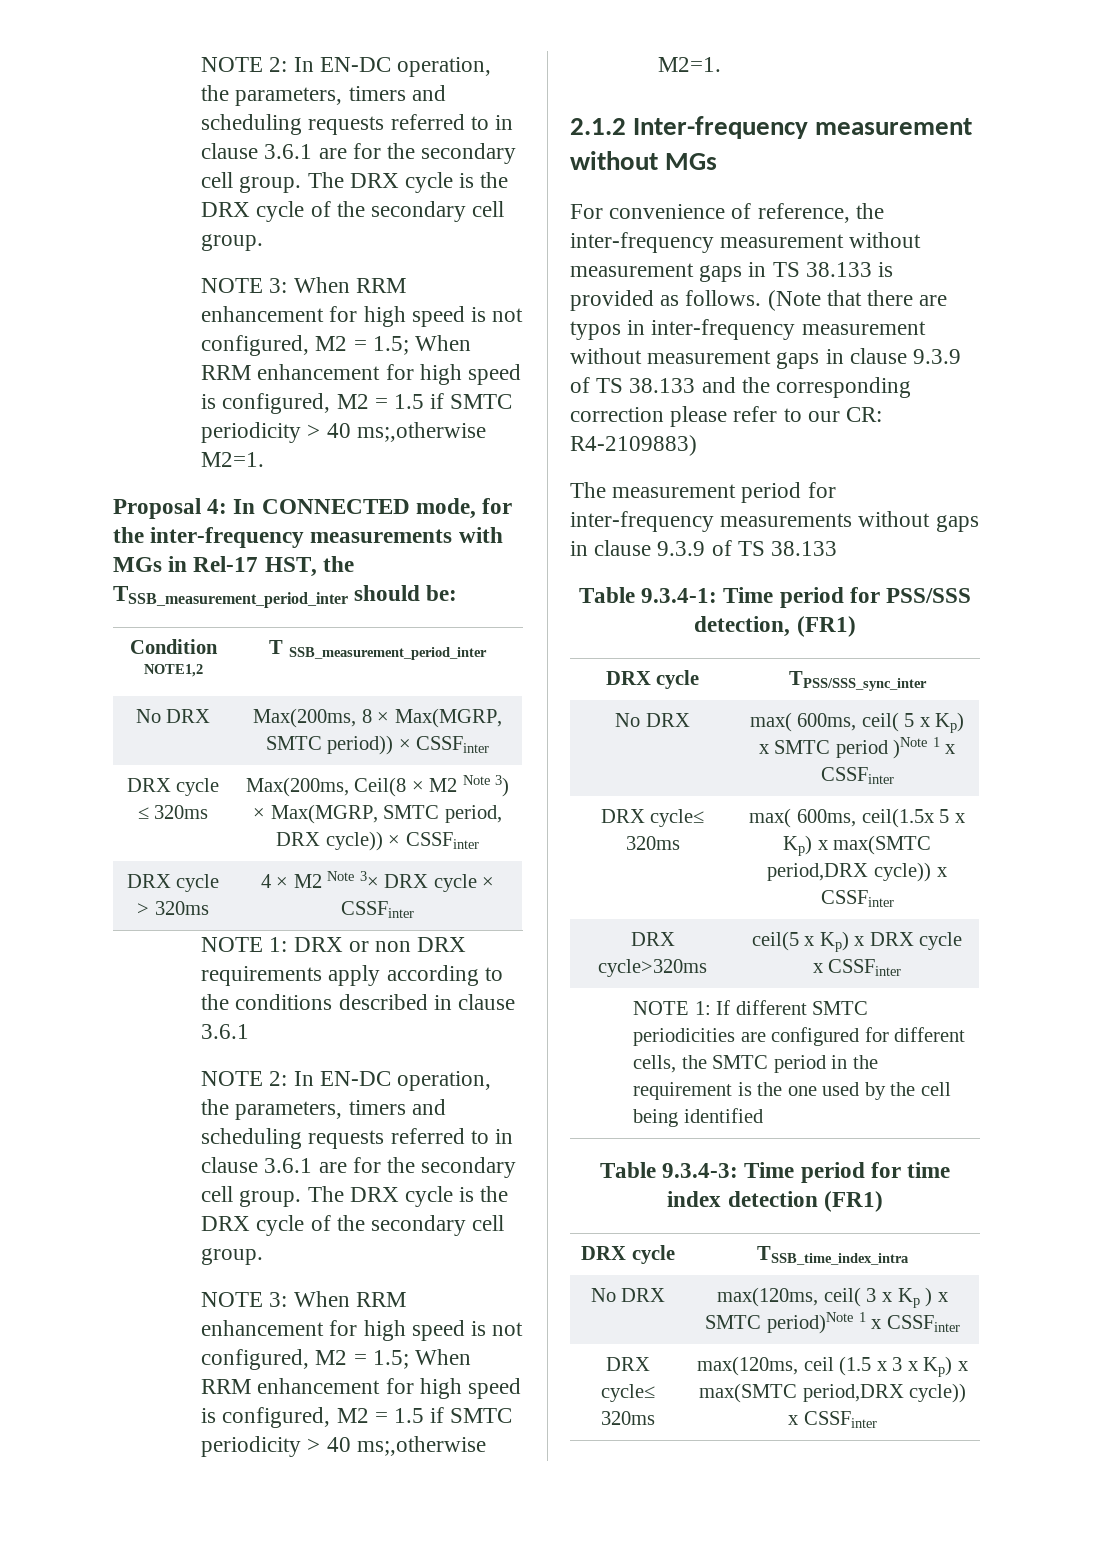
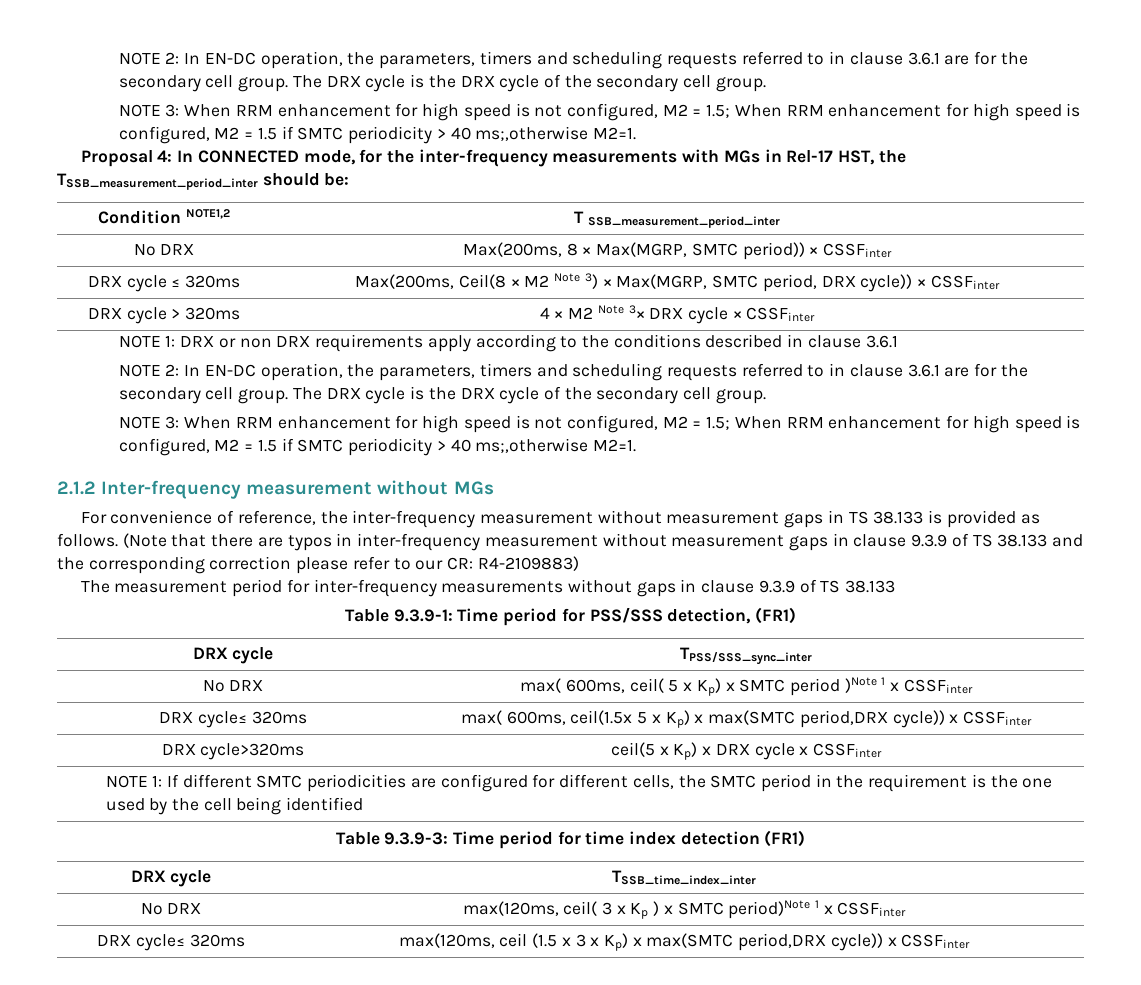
[641,588,718,603] 9.3.4-1: -> [393,609,453,622] 9.3.9-1:
[662,1163,739,1178] 9.3.4-3: -> [384,832,449,845] 9.3.9-3:
[757,1246,909,1265] TSSB_time_index_intra -> [612,870,757,885] TSSB_time_index_inter

